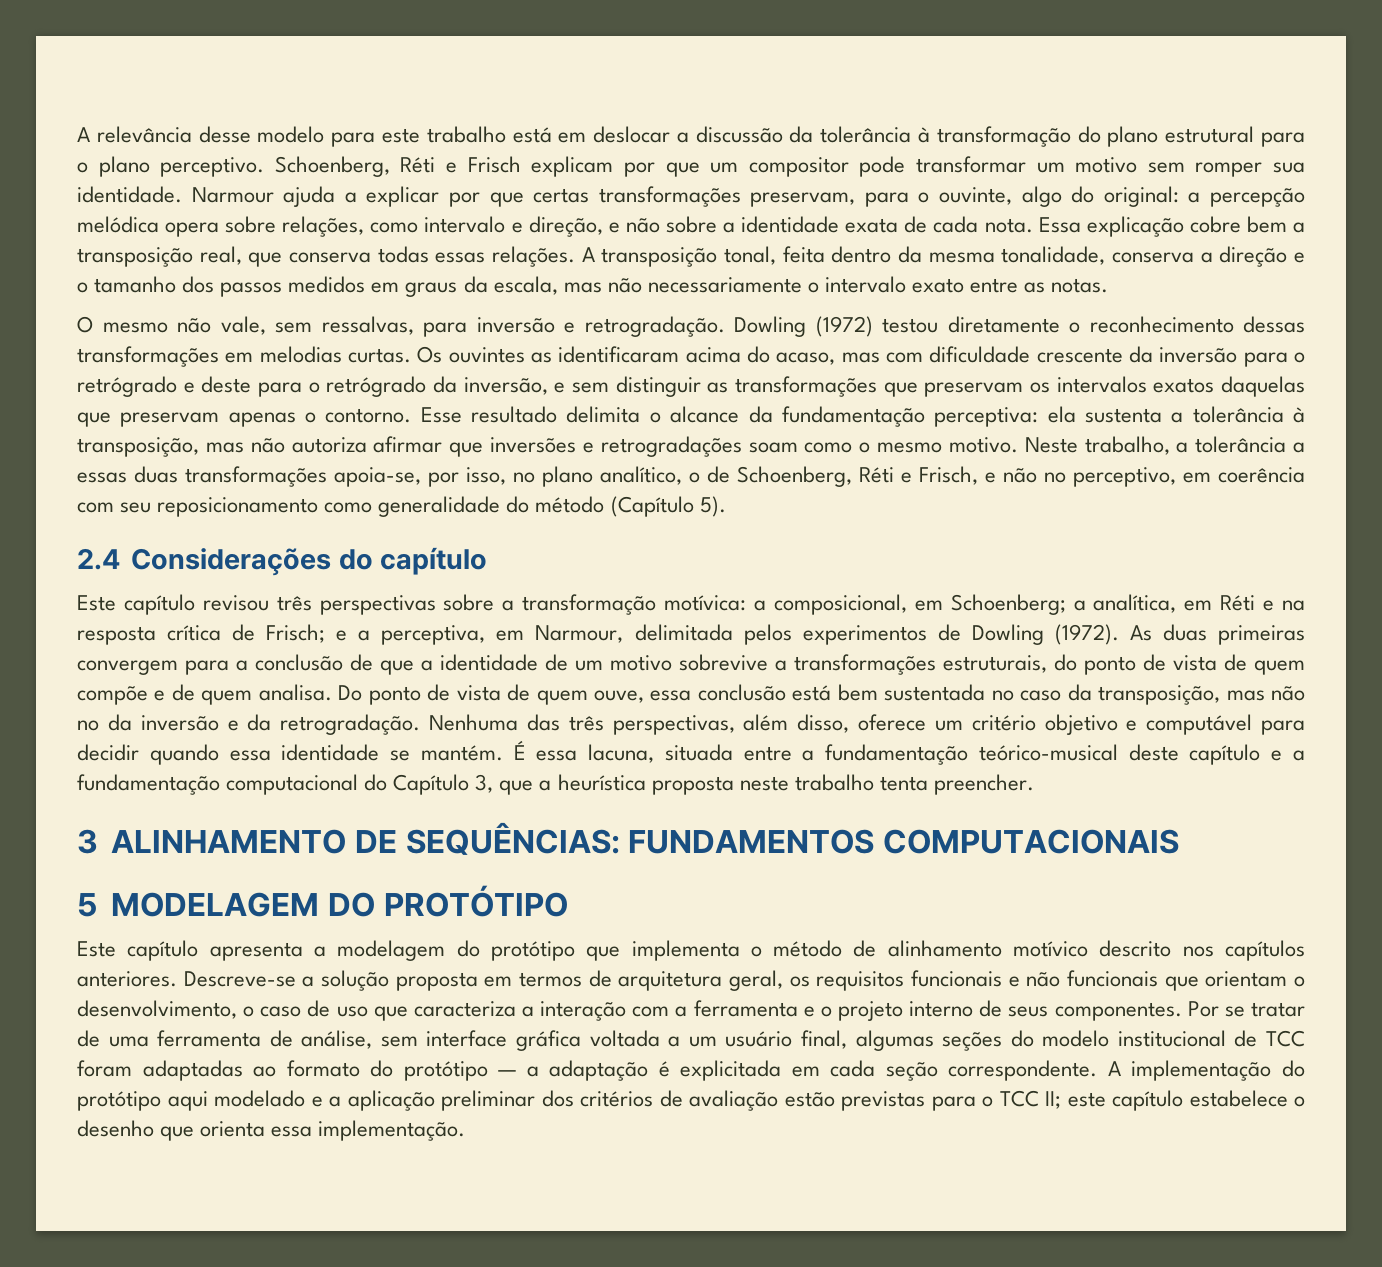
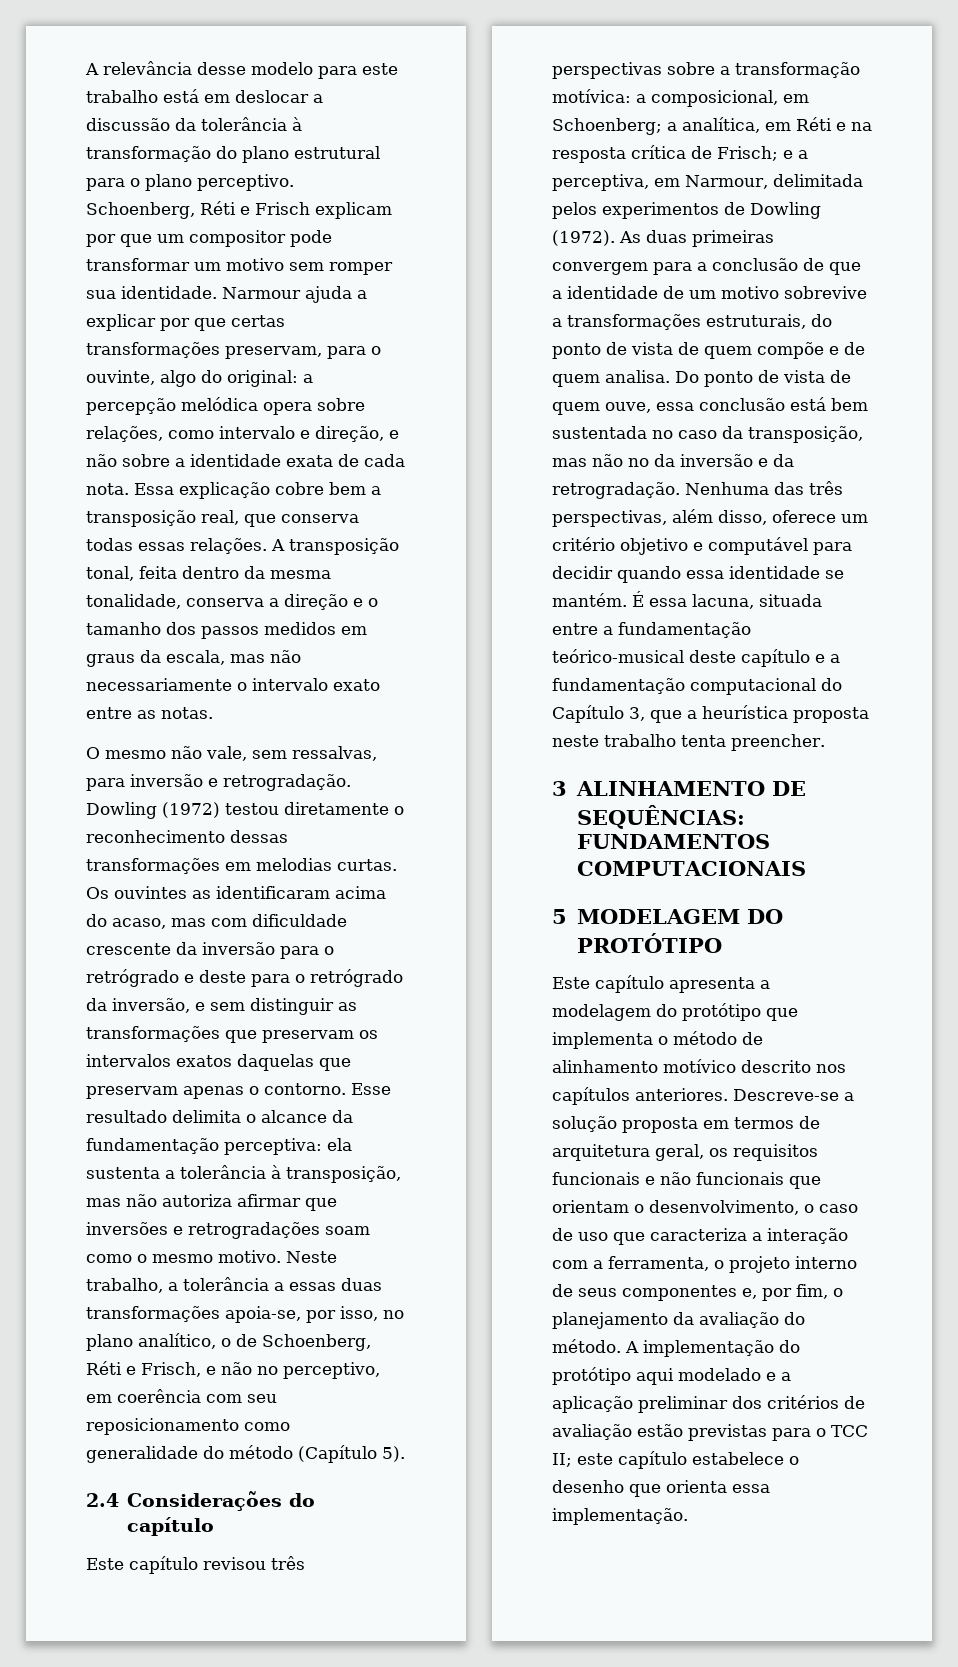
[693,1000,815,1017] ferramenta e -> [608,1256,709,1271] ferramenta,
[1054,1001,1305,1021] [77,1030,1305,1051] [77,1060,1098,1081] componentes. Por se tratar de uma ferramenta de análise, sem interface gráfica voltada a um usuário final, algumas seções do modelo institucional de TCC foram adaptadas ao formato do protótipo — a adaptação é explicitada em cada seção correspondente. -> [622,1284,843,1301] [552,1312,805,1329] [552,1339,621,1353] componentes e, por fim, o planejamento da avaliação do método.

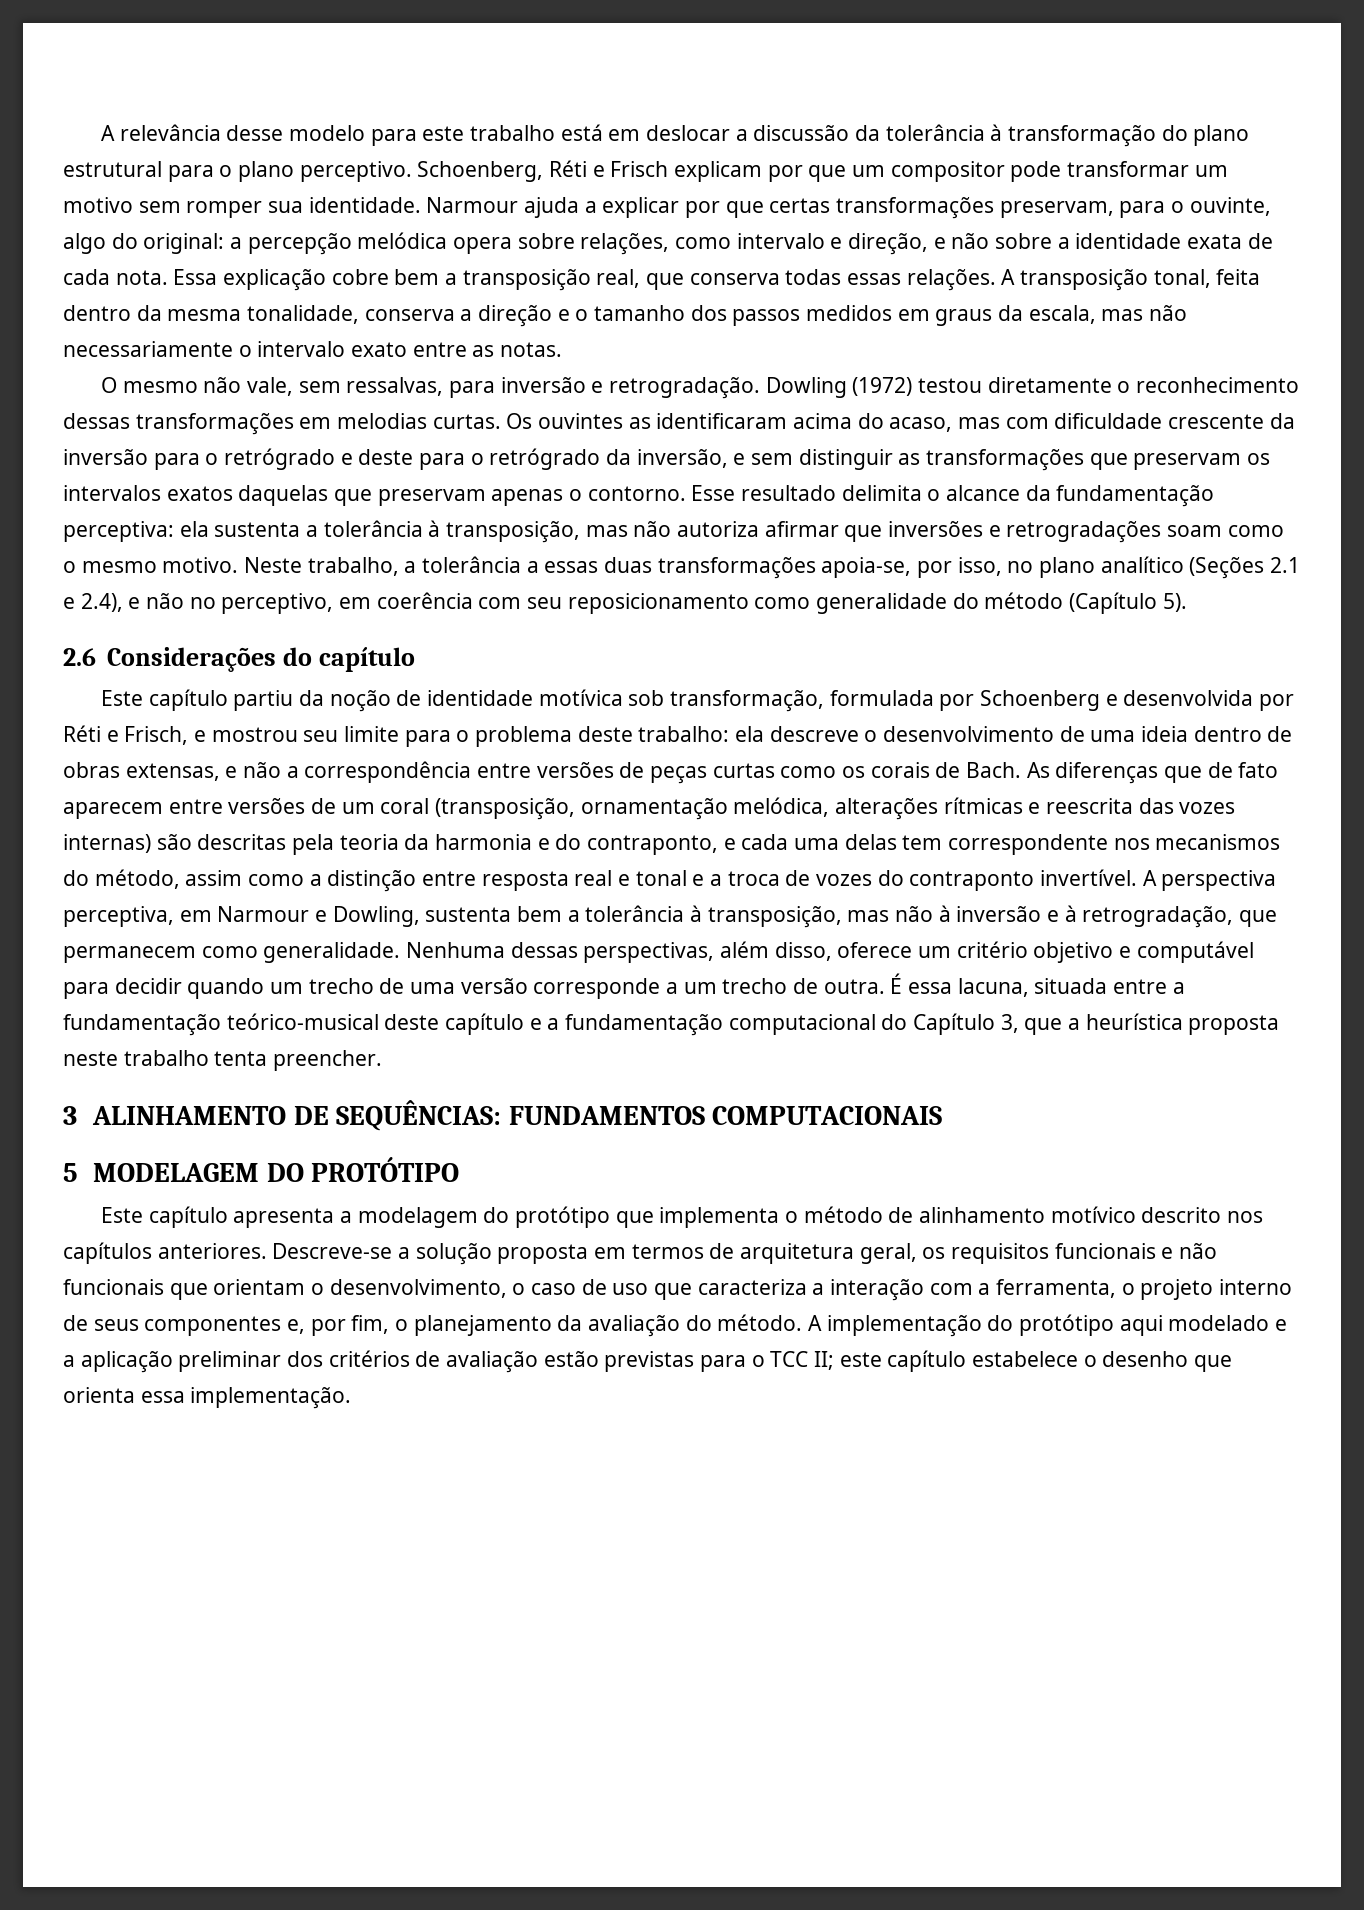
[138,1333,371,1351] [86,1361,201,1377] analítico, o de Schoenberg, Réti e Frisch, -> [1100,556,1301,579] [63,593,123,612] analítico (Seções 2.1 e 2.4),
[86,1493,119,1507] 2.4 -> [63,648,96,666] 2.6
[203,1556,305,1570] [552,62,860,79] [552,89,809,107] [552,117,872,135] [552,145,808,163] [552,174,863,191] [552,202,821,219] [552,230,774,247] [552,258,861,275] [552,286,867,299] [552,314,832,330] [552,342,865,359] [552,370,851,387] [552,397,868,415] [552,426,863,443] [552,454,794,467] [552,481,843,499] revisou três perspectivas sobre a transformação motívica: a composicional, em Schoenberg; a analítica, em Réti e na resposta crítica de Frisch; e a perceptiva, em Narmour, delimitada pelos experimentos de Dowling (1972). As duas primeiras convergem para a conclusão de que a identidade de um motivo sobrevive a transformações estruturais, do ponto de vista de quem compõe e de quem analisa. Do ponto de vista de quem ouve, essa conclusão está bem sustentada no caso da transposição, mas não no da inversão e da retrogradação. Nenhuma das três -> [233,689,1294,712] [63,725,1293,747] [63,761,1279,784] [63,797,1236,820] [63,834,1281,855] [63,869,1277,892] [63,905,1278,928] [63,942,578,963] partiu da noção de identidade motívica sob transformação, formulada por Schoenberg e desenvolvida por Réti e Frisch, e mostrou seu limite para o problema deste trabalho: ela descreve o desenvolvimento de uma ideia dentro de obras extensas, e não a correspondência entre versões de peças curtas como os corais de Bach. As diferenças que de fato aparecem entre versões de um coral (transposição, ornamentação melódica, alterações rítmicas e reescrita das vozes internas) são descritas pela teoria da harmonia e do contraponto, e cada uma delas tem correspondente nos mecanismos do método, assim como a distinção entre resposta real e tonal e a troca de vozes do contraponto invertível. A perspectiva perceptiva, em Narmour e Dowling, sustenta bem a tolerância à transposição, mas não à inversão e à retrogradação, que permanecem como generalidade. Nenhuma dessas
[686,566,844,579] [552,593,627,607] essa identidade se mantém. -> [270,978,885,999] um trecho de uma versão corresponde a um trecho de outra.

